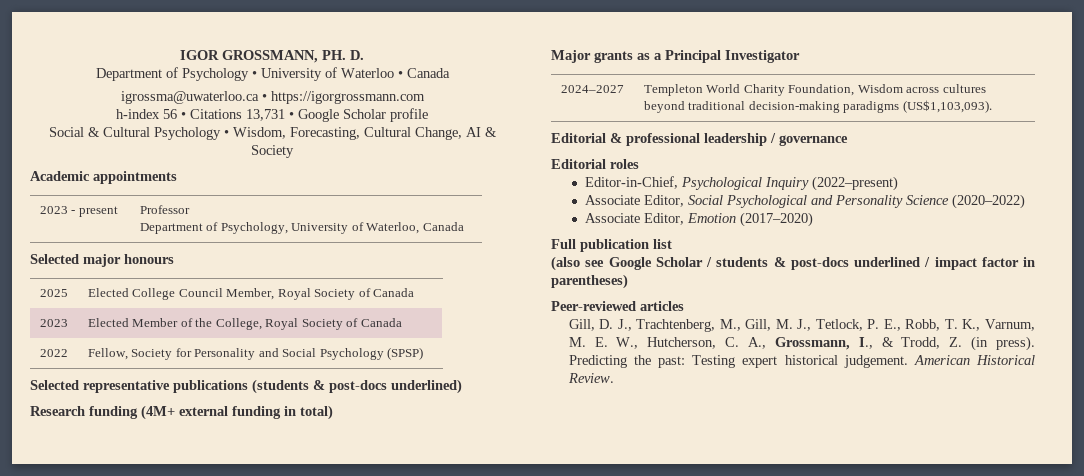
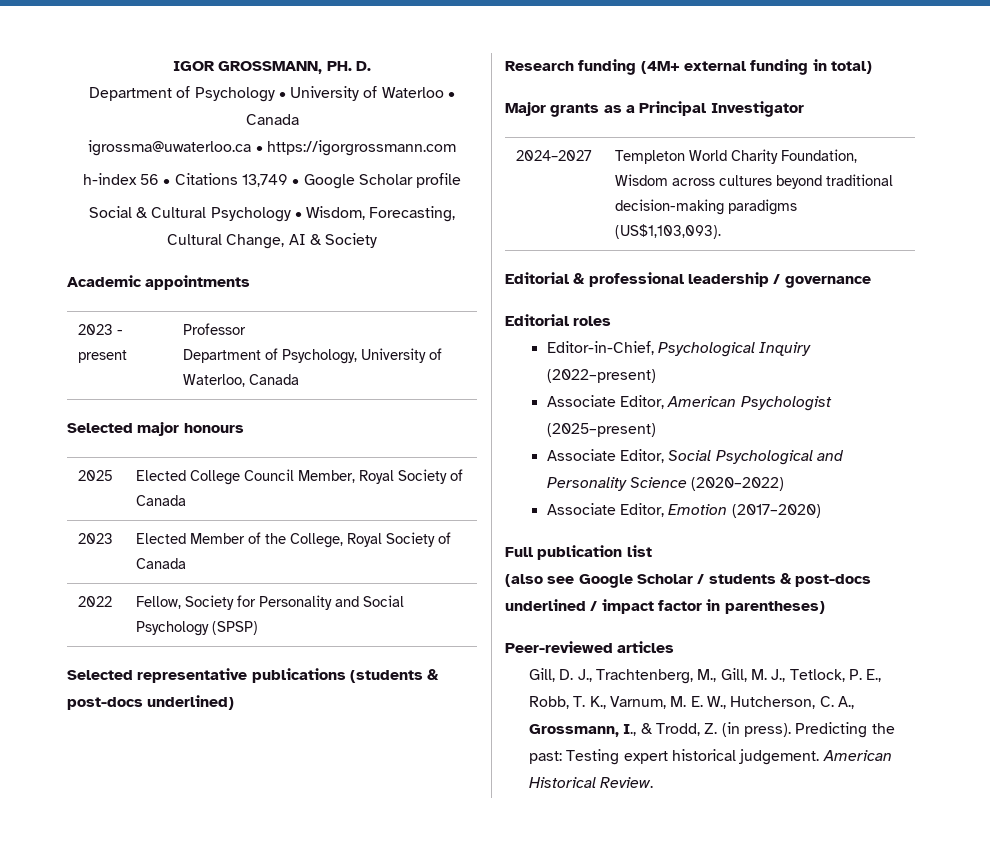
[246,109,285,121] 13,731 -> [241,174,288,187] 13,749
(898, 183) none -> [546,395,832,411] [546,423,656,437] // Associate Editor, American Psychologist (2025–present)

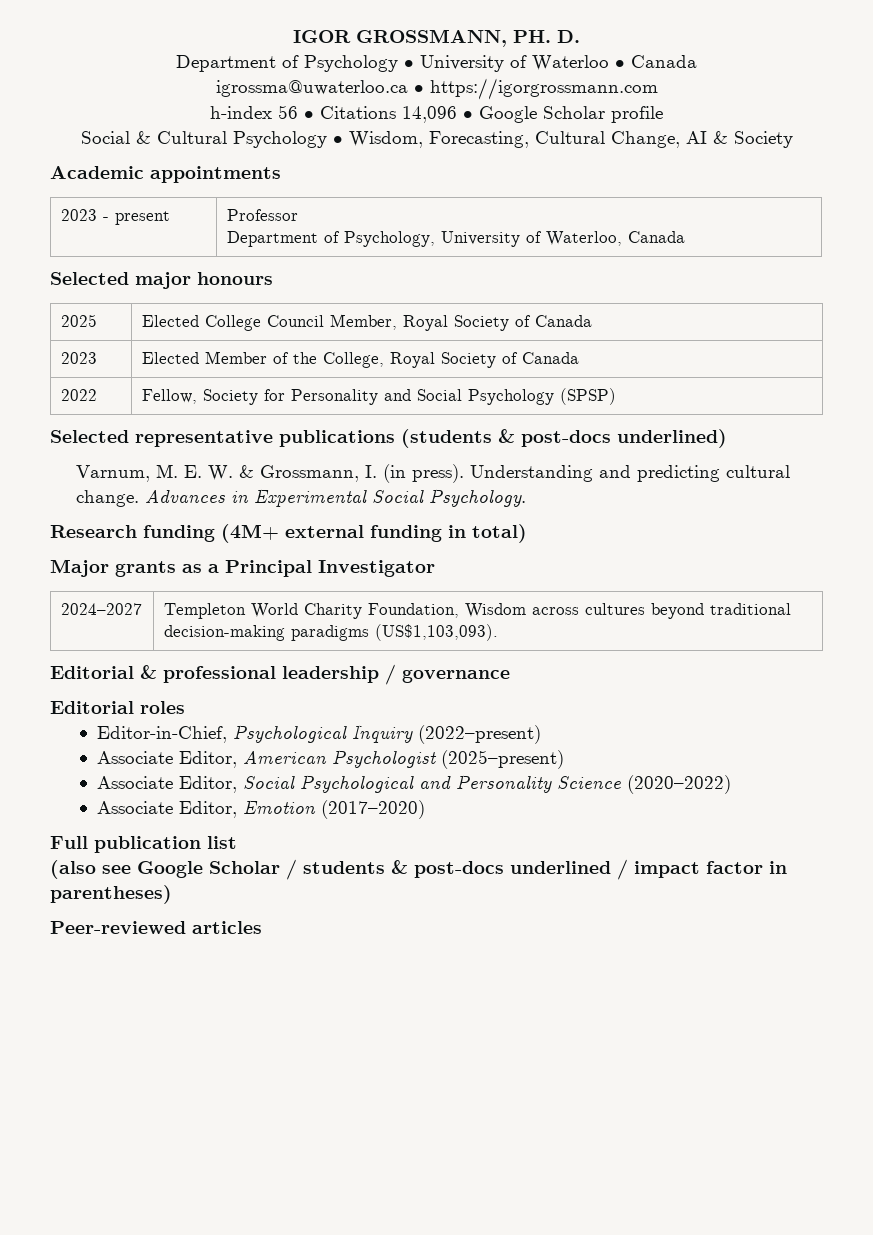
[241,174,288,187] 13,749 -> [402,106,457,123] 14,096
(235, 702) none -> [76,464,791,483] [76,489,527,507] // Varnum, M. E. W. & Grossmann, I. (in press). Understanding and predicting cultural change. Advances in Experimental Social Psychology.
[529,668,882,684] [529,696,854,709] [529,722,895,738] [529,749,892,765] [529,777,654,788] // Gill, D. J., Trachtenberg, M., Gill, M. J., Tetlock, P. E., Robb, T. K., Varnum, M. E. W., Hutcherson, C. A., Grossmann, I., & Trodd, Z. (in press). Predicting the past: Testing expert historical judgement. American Historical Review. -> (262, 927) none

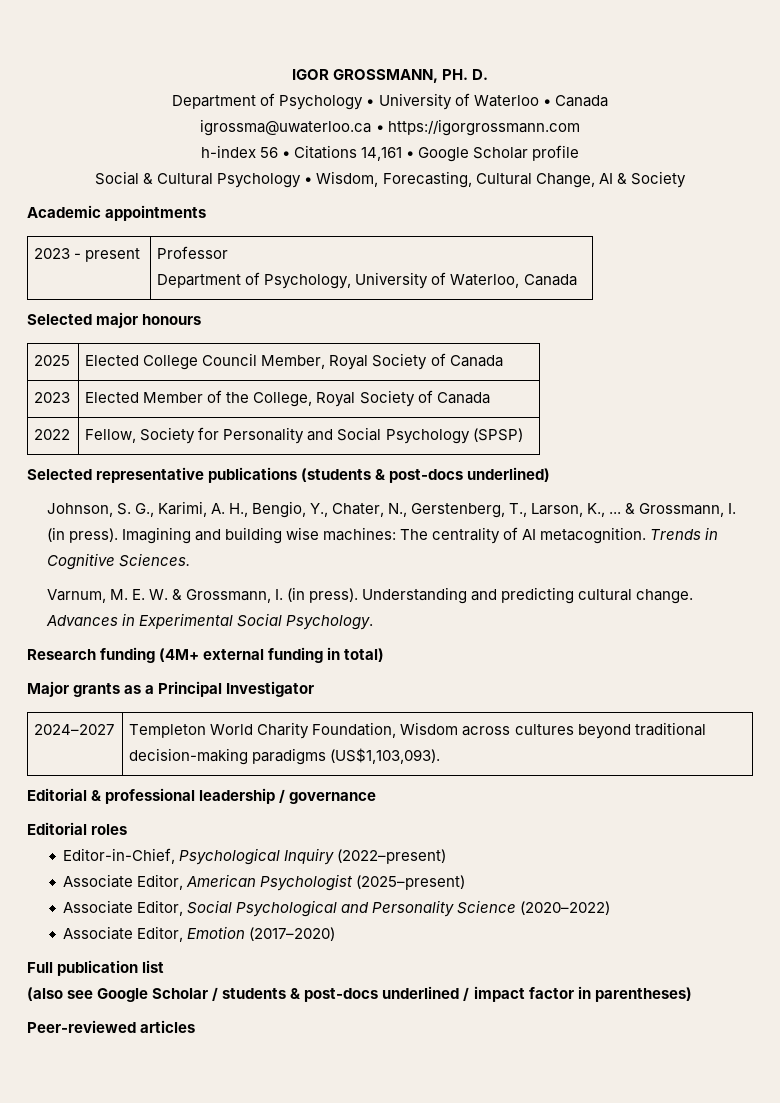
[402,106,457,123] 14,096 -> [361,147,403,161] 14,161
(727, 438) none -> [46,501,737,518] [46,527,719,544] [46,553,190,570] // Johnson, S. G., Karimi, A. H., Bengio, Y., Chater, N., Gerstenberg, T., Larson, K., ... & Grossmann, I. (in press). Imagining and building wise machines: The centrality of AI metacognition. Trends in Cognitive Sciences.

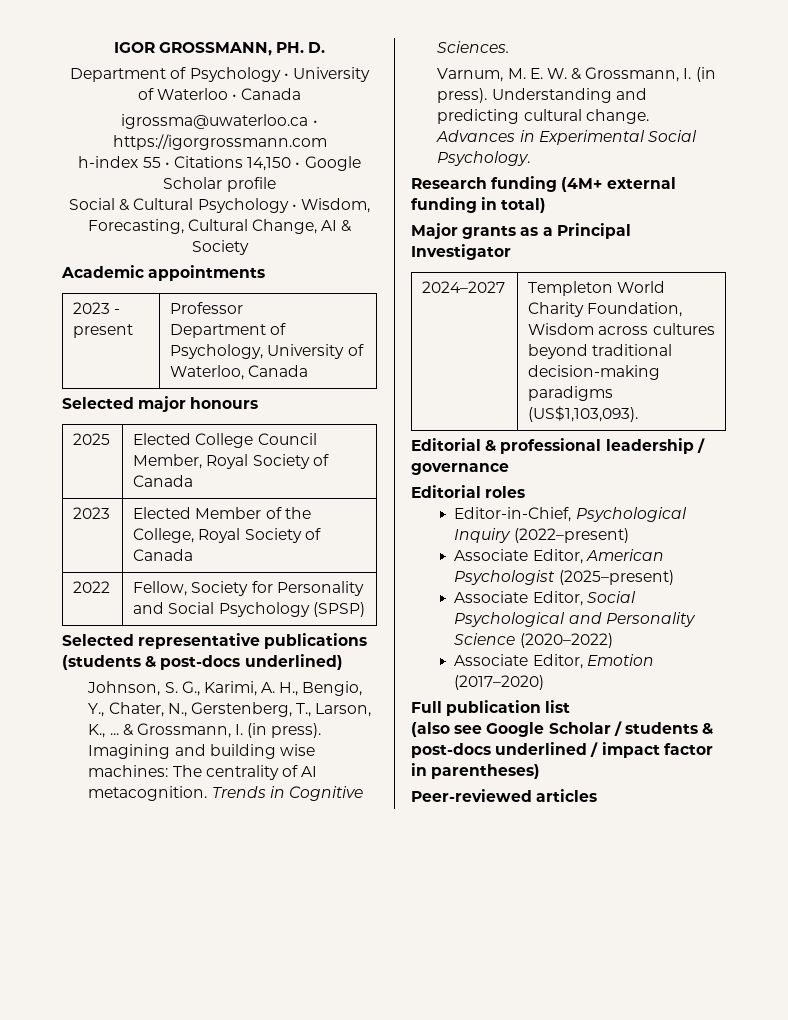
[259,147,278,158] 56 -> [142,157,161,168] 55
[361,147,403,161] 14,161 -> [247,157,292,171] 14,150

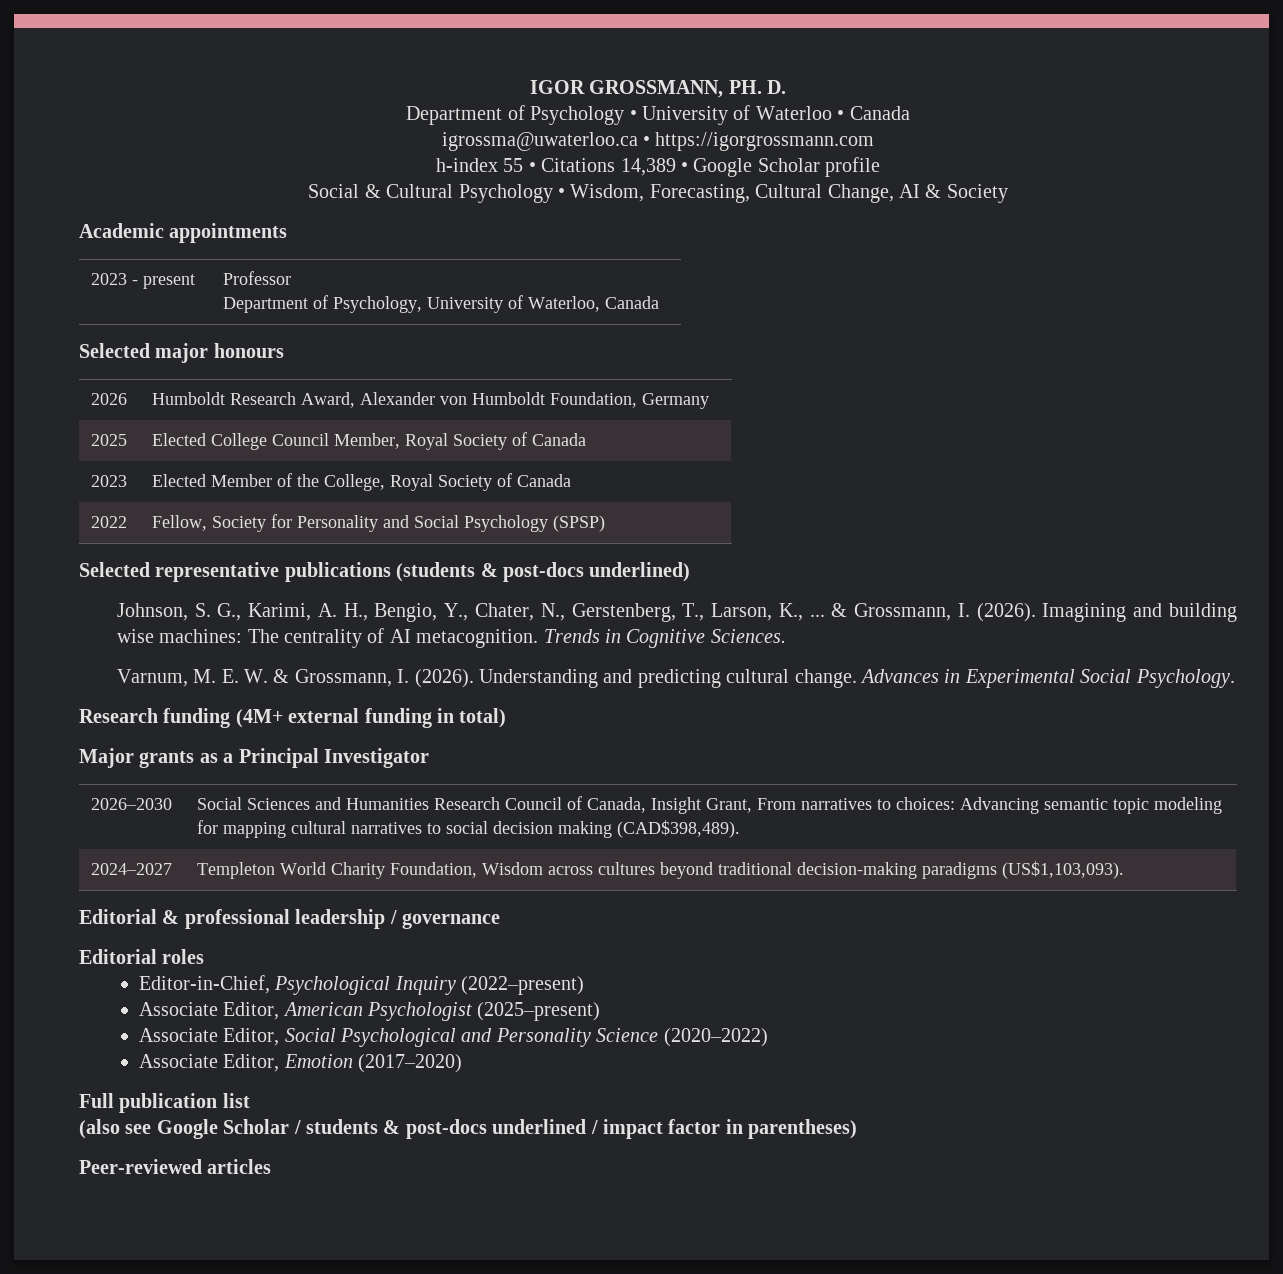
[247,157,292,171] 14,150 -> [620,158,676,176] 14,389
(259, 403) none -> [91,393,128,405] [152,392,710,409] // 2026 | Humboldt Research Award, Alexander von Humboldt Foundation, Germany
[247,723,322,738] (in press). -> [976,603,1036,622] (2026).
[695,67,716,82] [437,88,488,103] (in press). -> [414,669,474,688] (2026).
(511, 252) none -> [91,798,173,810] [197,796,1223,814] [197,820,741,838] // 2026–2030 | Social Sciences and Humanities Research Council of Canada, Insight Grant, From narratives to choices: Advancing semantic topic modeling for mapping cultural narratives to social decision making (CAD$398,489).

